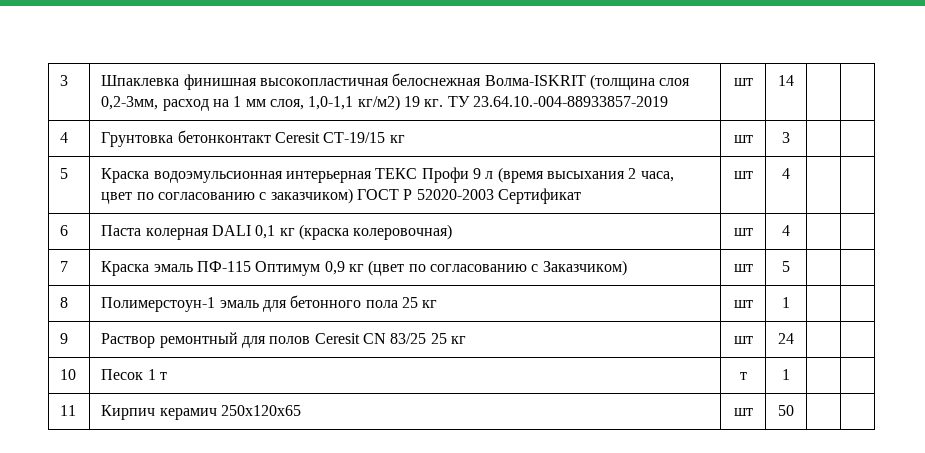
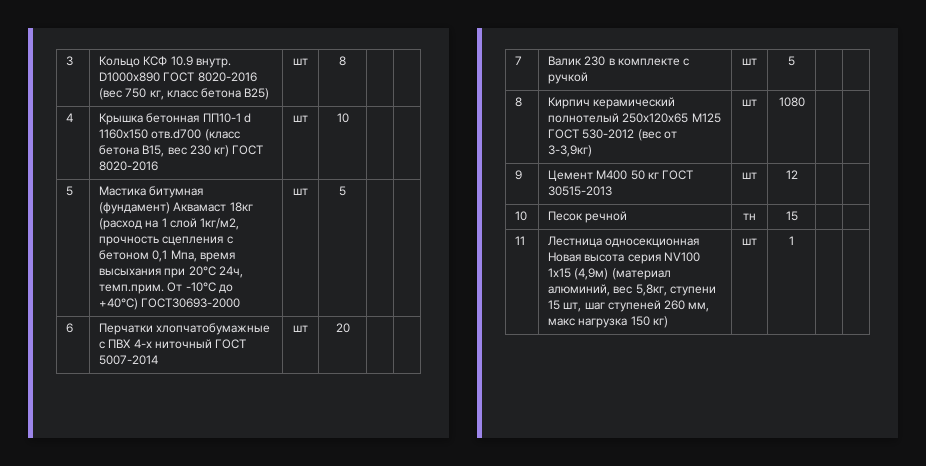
[60,75,69,86] [101,73,691,90] [101,95,668,111] [733,78,753,86] [778,75,794,86] [60,132,69,143] [101,130,405,147] [733,135,753,143] [782,132,790,143] [60,168,69,179] [101,167,674,183] [101,188,581,204] [733,171,753,179] [782,168,790,179] 3 | Шпаклевка финишная высокопластичная белоснежная Волма-ISKRIT (толщина слоя 0,2-3мм, расход на 1 мм слоя, 1,0-1,1 кг/м2) 19 кг. ТУ 23.64.10.-004-88933857-2019 | шт | 14 | | // 4 | Грунтовка бетонконтакт Ceresit CT-19/15 кг | шт | 3 | | // 5 | Краска водоэмульсионная интерьерная ТЕКС Профи 9 л (время высыхания 2 часа, цвет по согласованию с заказчиком) ГОСТ Р 52020-2003 Сертификат | шт | 4 -> [66,56,74,66] [99,56,231,68] [99,72,257,82] [99,88,270,100] [293,58,308,65] [339,56,346,66] [66,113,74,122] [99,113,251,125] [99,129,240,141] [99,145,264,157] [99,161,159,171] [293,115,308,122] [336,113,349,123] [66,186,74,196] [99,186,204,198] [99,202,253,214] [99,218,240,230] [99,236,233,246] [99,250,235,262] [99,266,243,278] [99,282,233,294] [99,298,241,310] [293,188,308,195] [339,186,346,196] 3 | Кольцо КСФ 10.9 внутр. D1000х890 ГОСТ 8020-2016 (вес 750 кг, класс бетона В25) | шт | 8 | | // 4 | Крышка бетонная ПП10-1 d 1160х150 отв.d700 (класс бетона В15, вес 230 кг) ГОСТ 8020-2016 | шт | 10 | | // 5 | Мастика битумная (фундамент) Аквамаст 18кг (расход на 1 слой 1кг/м2, прочность сцепления с бетоном 0,1 Мпа, время высыхания при 20°С 24ч, темп.прим. От -10°С до +40°С) ГОСТ30693-2000 | шт | 5
[101,224,453,240] [733,228,753,236] [782,225,790,236] Паста колерная DALI 0,1 кг (краска колеровочная) | шт | 4 -> [99,323,271,335] [99,339,247,349] [99,355,159,365] [293,325,308,332] [335,323,350,333] Перчатки хлопчатобумажные с ПВХ 4-х ниточный ГОСТ 5007-2014 | шт | 20
[101,260,627,276] [733,264,753,272] [782,261,790,272] [60,297,69,308] [101,295,438,312] [733,300,753,308] [782,297,790,308] [60,333,69,344] [101,332,466,348] [733,336,753,344] [778,333,794,344] [60,369,77,380] [101,369,168,380] [739,372,747,380] [782,369,790,380] [60,405,77,416] [101,405,302,420] [733,408,753,416] [778,405,794,416] Краска эмаль ПФ-115 Оптимум 0,9 кг (цвет по согласованию с Заказчиком) | шт | 5 | | // 8 | Полимерстоун-1 эмаль для бетонного пола 25 кг | шт | 1 | | // 9 | Раствор ремонтный для полов Ceresit CN 83/25 25 кг | шт | 24 | | // 10 | Песок 1 т | т | 1 | | // 11 | Кирпич керамич 250х120х65 | шт | 50 -> [548,56,690,66] [548,72,589,84] [742,58,757,65] [788,56,795,66] [515,97,523,107] [548,97,676,109] [548,113,721,123] [548,129,677,141] [548,145,593,157] [742,99,757,106] [778,97,805,107] [515,170,523,180] [548,170,694,182] [548,186,613,196] [742,172,757,179] [785,170,798,179] [515,211,528,221] [548,211,628,223] [743,213,756,220] [785,211,798,221] [515,236,526,245] [548,236,700,248] [548,252,700,264] [548,268,671,280] [548,284,716,296] [548,300,710,312] [548,316,668,328] [742,238,757,245] [789,236,794,245] Валик 230 в комплекте с ручкой | шт | 5 | | // 8 | Кирпич керамический полнотелый 250x120x65 М125 ГОСТ 530-2012 (вес от 3-3,9кг) | шт | 1080 | | // 9 | Цемент М400 50 кг ГОСТ 30515-2013 | шт | 12 | | // 10 | Песок речной | тн | 15 | | // 11 | Лестница односекционная Новая высота серия NV100 1х15 (4,9м) (материал алюминий, вес 5,8кг, ступени 15 шт, шаг ступеней 260 мм, макс нагрузка 150 кг) | шт | 1

